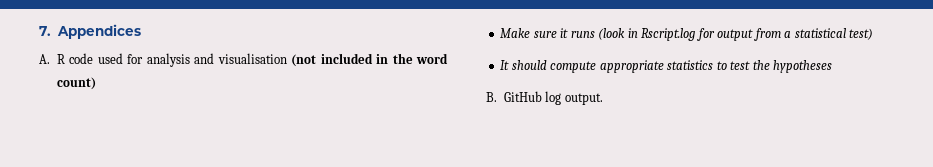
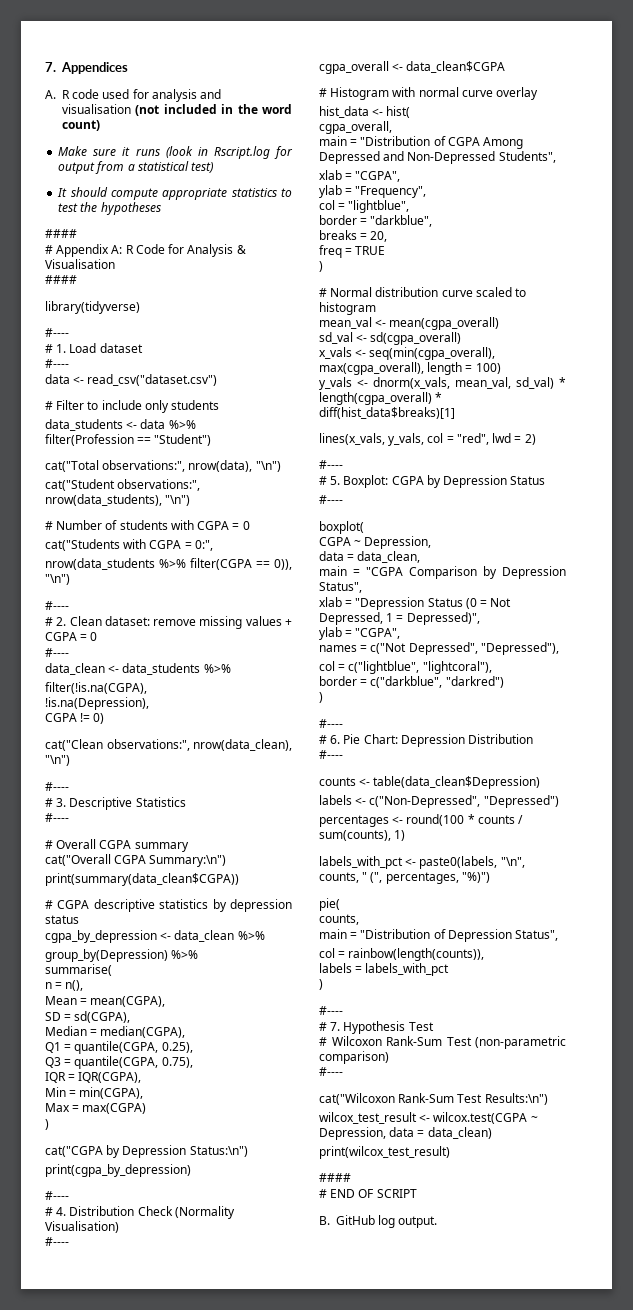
(833, 66) none -> [45,229,77,238] [45,244,246,257] [45,259,115,269] [45,275,77,284] [45,301,140,314] [45,328,69,337] [45,343,143,353] [45,359,69,368] [45,374,218,386] [45,400,220,413] [45,419,196,431] [45,434,212,446] [45,460,281,472] [45,479,201,491] [45,494,191,506] [45,520,250,530] [45,539,213,551] [45,558,292,570] [45,574,70,585] [45,601,69,610] [45,616,292,629] [45,632,98,641] [45,648,69,657] [45,663,231,675] [45,682,147,694] [45,697,149,710] [45,713,105,724] [45,739,292,751] [45,755,70,766] [45,782,69,791] [45,797,186,810] [45,813,69,822] [45,839,189,852] [45,854,227,867] [45,873,239,886] [45,899,292,912] [45,915,79,924] [45,930,265,943] [45,949,199,962] [45,964,112,976] [45,980,84,991] [45,996,166,1007] [45,1011,131,1023] [45,1026,186,1038] [45,1041,193,1054] [45,1056,193,1069] [45,1072,142,1083] [45,1087,144,1099] [45,1103,147,1114] [45,1119,49,1130] [45,1145,248,1158] [45,1164,191,1177] [45,1191,69,1200] [45,1206,235,1219] [45,1221,119,1233] [45,1237,69,1246] [319,61,506,74] [319,87,539,100] [319,106,411,118] [319,121,392,134] [319,136,524,149] [319,151,556,164] [319,170,401,182] [319,185,427,198] [319,200,410,213] [319,215,433,227] [319,230,388,242] [319,245,386,258] [319,261,323,272] [319,287,527,297] [319,302,376,315] [319,317,500,330] [319,332,462,345] [319,347,496,360] [319,362,501,375] [319,377,566,390] [319,392,443,405] [319,407,455,419] [319,433,536,446] [319,460,343,469] [319,475,546,488] [319,495,343,504] [319,521,364,534] [319,536,432,549] [319,551,421,563] [319,566,566,579] [319,582,362,593] [319,597,512,610] [319,612,480,625] [319,627,401,640] [319,642,559,655] [319,661,492,674] [319,676,504,688] [319,692,323,703] [319,719,343,728] [319,734,534,747] [319,750,343,759] [319,776,541,789] [319,795,559,808] [319,814,524,827] [319,830,406,841] [319,856,525,869] [319,872,490,884] [319,898,340,911] [319,914,359,925] [319,929,559,942] [319,948,485,961] [319,963,450,976] [319,979,323,990] [319,1006,343,1015] [319,1021,434,1034] [319,1036,566,1049] [319,1051,389,1064] [319,1067,343,1076] [319,1093,548,1105] [319,1112,538,1124] [319,1127,492,1140] [319,1146,450,1159] [319,1173,351,1182] [319,1189,417,1198] // #### // # Appendix A: R Code for Analysis & Visualisation // #### // library(tidyverse) // #---- // # 1. Load dataset // #---- // data <- read_csv("dataset.csv") // # Filter to include only students // data_students <- data %>% // filter(Profession == "Student") // cat("Total observations:", nrow(data), "\n") // cat("Student observations:", nrow(data_students), "\n") // # Number of students with CGPA = 0 // cat("Students with CGPA = 0:", // nrow(data_students %>% filter(CGPA == 0)), "\n") // #---- // # 2. Clean dataset: remove missing values + CGPA = 0 // #---- // data_clean <- data_students %>% // filter(!is.na(CGPA), // !is.na(Depression), // CGPA != 0) // cat("Clean observations:", nrow(data_clean), "\n") // #---- // # 3. Descriptive Statistics // #---- // # Overall CGPA summary // cat("Overall CGPA Summary:\n") // print(summary(data_clean$CGPA)) // # CGPA descriptive statistics by depression status // cgpa_by_depression <- data_clean %>% // group_by(Depression) %>% // summarise( // n = n(), // Mean = mean(CGPA), // SD = sd(CGPA), // Median = median(CGPA), // Q1 = quantile(CGPA, 0.25), // Q3 = quantile(CGPA, 0.75), // IQR = IQR(CGPA), // Min = min(CGPA), // Max = max(CGPA) // ) // cat("CGPA by Depression Status:\n") // print(cgpa_by_depression) // #---- // # 4. Distribution Check (Normality Visualisation) // #---- // cgpa_overall <- data_clean$CGPA // # Histogram with normal curve overlay // hist_data <- hist( // cgpa_overall, // main = "Distribution of CGPA Among Depressed and Non-Depressed Students", // xlab = "CGPA", // ylab = "Frequency", // col = "lightblue", // border = "darkblue", // breaks = 20, // freq = TRUE // ) // # Normal distribution curve scaled to histogram // mean_val <- mean(cgpa_overall) // sd_val <- sd(cgpa_overall) // x_vals <- seq(min(cgpa_overall), max(cgpa_overall), length = 100) // y_vals <- dnorm(x_vals, mean_val, sd_val) * length(cgpa_overall) * diff(hist_data$breaks)[1] // lines(x_vals, y_vals, col = "red", lwd = 2) // #---- // # 5. Boxplot: CGPA by Depression Status // #---- // boxplot( // CGPA ~ Depression, // data = data_clean, // main = "CGPA Comparison by Depression Status", // xlab = "Depression Status (0 = Not Depressed, 1 = Depressed)", // ylab = "CGPA", // names = c("Not Depressed", "Depressed"), // col = c("lightblue", "lightcoral"), // border = c("darkblue", "darkred") // ) // #---- // # 6. Pie Chart: Depression Distribution // #---- // counts <- table(data_clean$Depression) // labels <- c("Non-Depressed", "Depressed") // percentages <- round(100 * counts / sum(counts), 1) // labels_with_pct <- paste0(labels, "\n", counts, " (", percentages, "%)") // pie( // counts, // main = "Distribution of Depression Status", // col = rainbow(length(counts)), // labels = labels_with_pct // ) // #---- // # 7. Hypothesis Test // # Wilcoxon Rank-Sum Test (non-parametric comparison) // #---- // cat("Wilcoxon Rank-Sum Test Results:\n") // wilcox_test_result <- wilcox.test(CGPA ~ Depression, data = data_clean) // print(wilcox_test_result) // #### // # END OF SCRIPT

